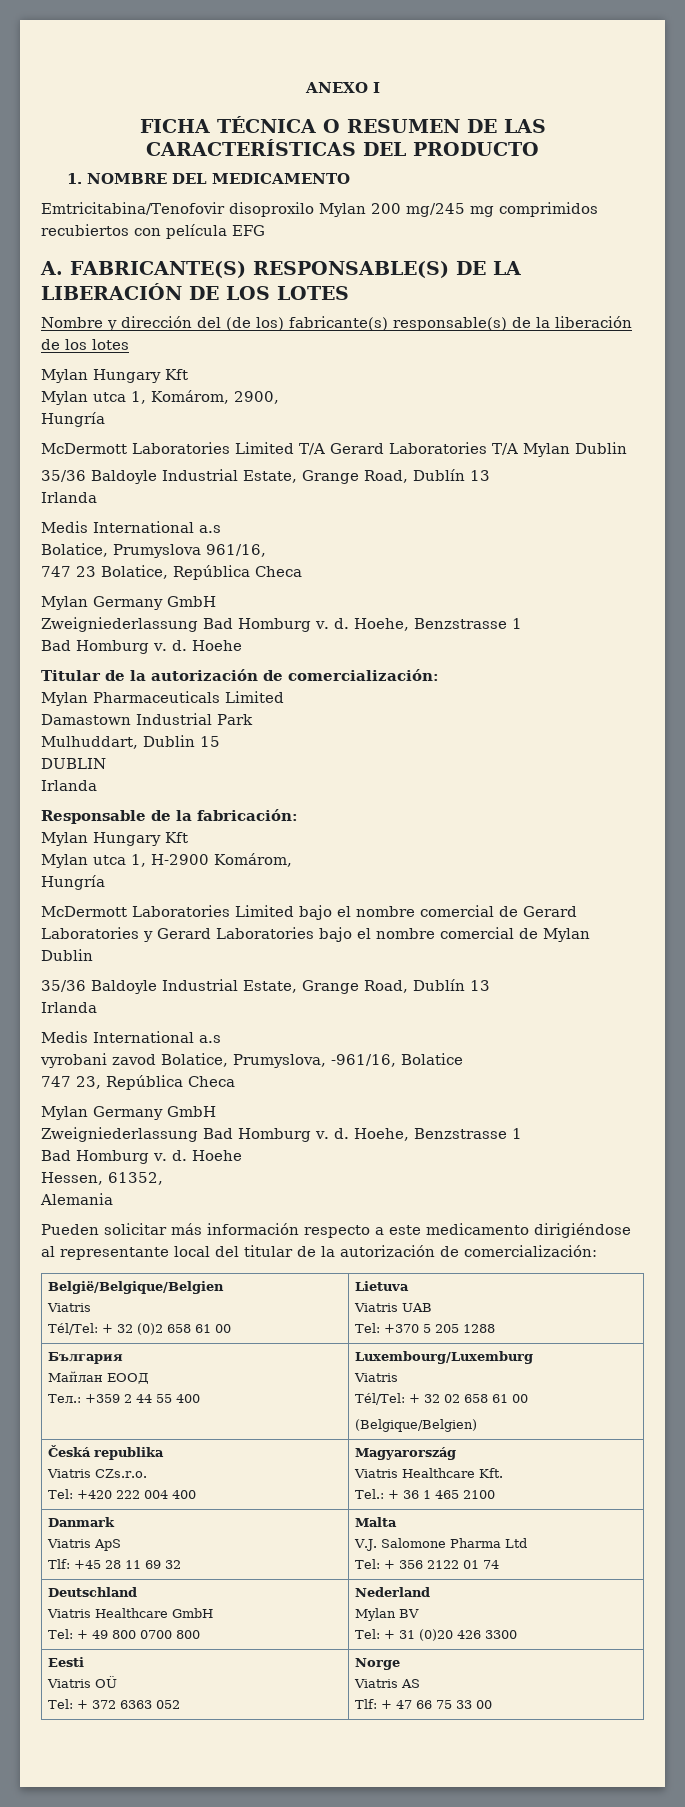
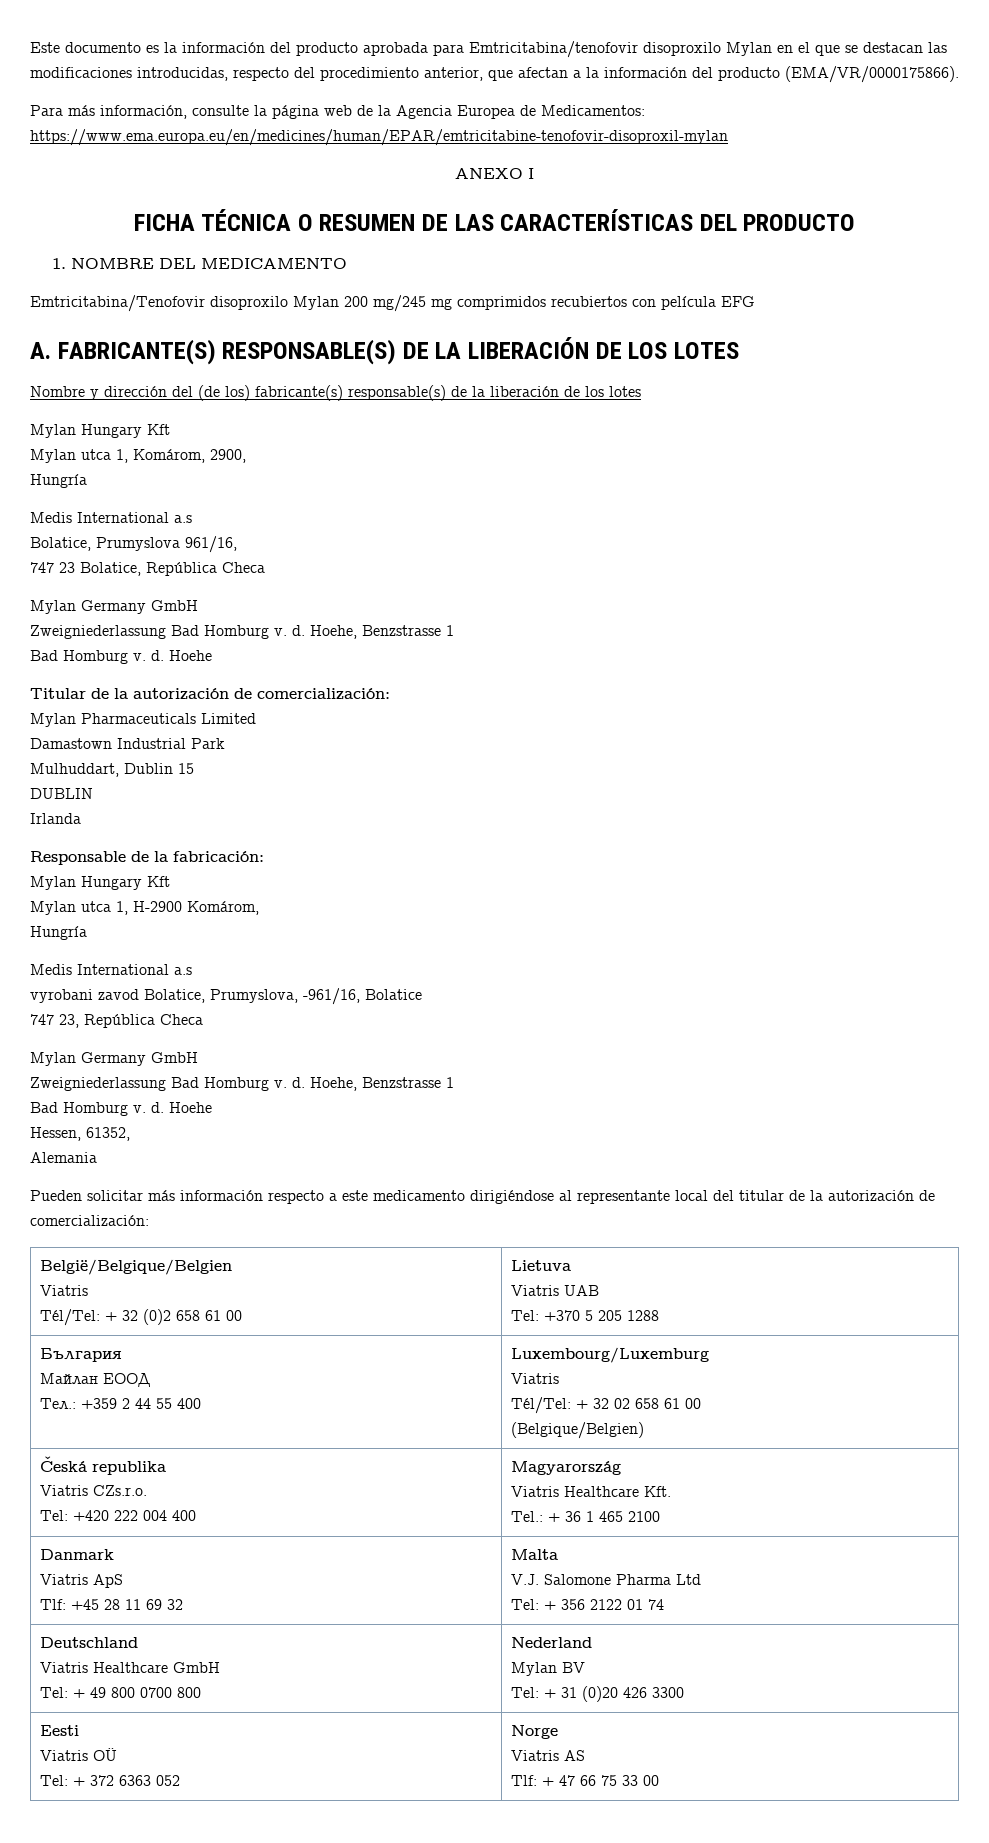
(304, 87) none -> [30,41,947,58] [30,66,959,83] [30,105,645,119] [30,129,728,146] Este documento es la información del producto aprobada para Emtricitabina/tenofovir disoproxilo Mylan en el que se destacan las modificaciones introducidas, respecto del procedimiento anterior, que afectan a la información del producto (EMA/VR/0000175866). // Para más información, consulte la página web de la Agencia Europea de Medicamentos: https://www.ema.europa.eu/en/medicines/human/EPAR/emtricitabine-tenofovir-disoproxil-mylan //
[41,442,627,457] [41,469,490,484] [41,492,97,503] // McDermott Laboratories Limited T/A Gerard Laboratories T/A Mylan Dublin // 35/36 Baldoyle Industrial Estate, Grange Road, Dublín 13 // Irlanda -> (87, 481) none
[41,905,577,920] [41,927,590,942] [41,949,93,961] [41,979,490,994] [41,1002,97,1013] // McDermott Laboratories Limited bajo el nombre comercial de Gerard Laboratories y Gerard Laboratories bajo el nombre comercial de Mylan Dublin // 35/36 Baldoyle Industrial Estate, Grange Road, Dublín 13 // Irlanda -> (87, 933) none

